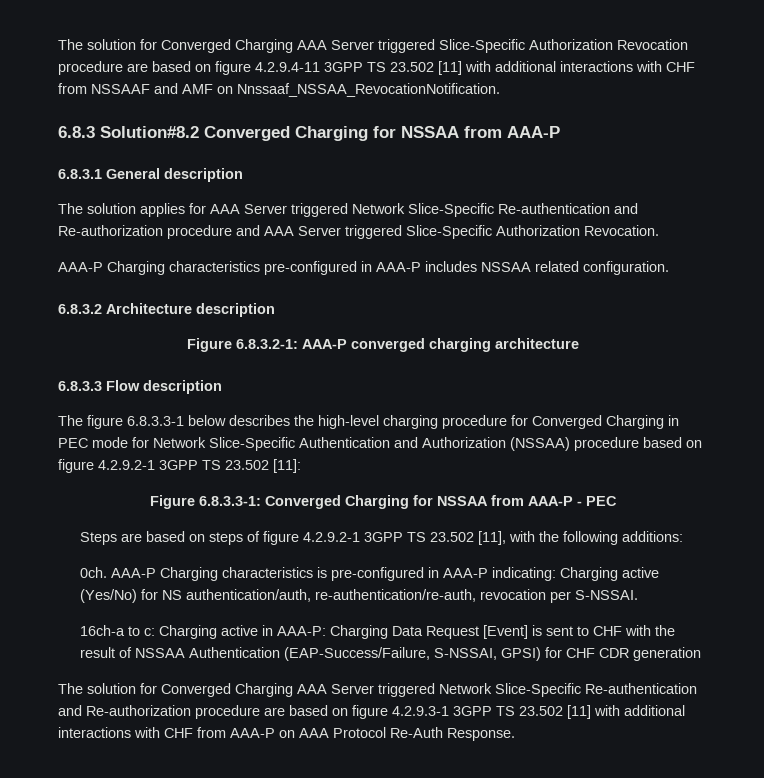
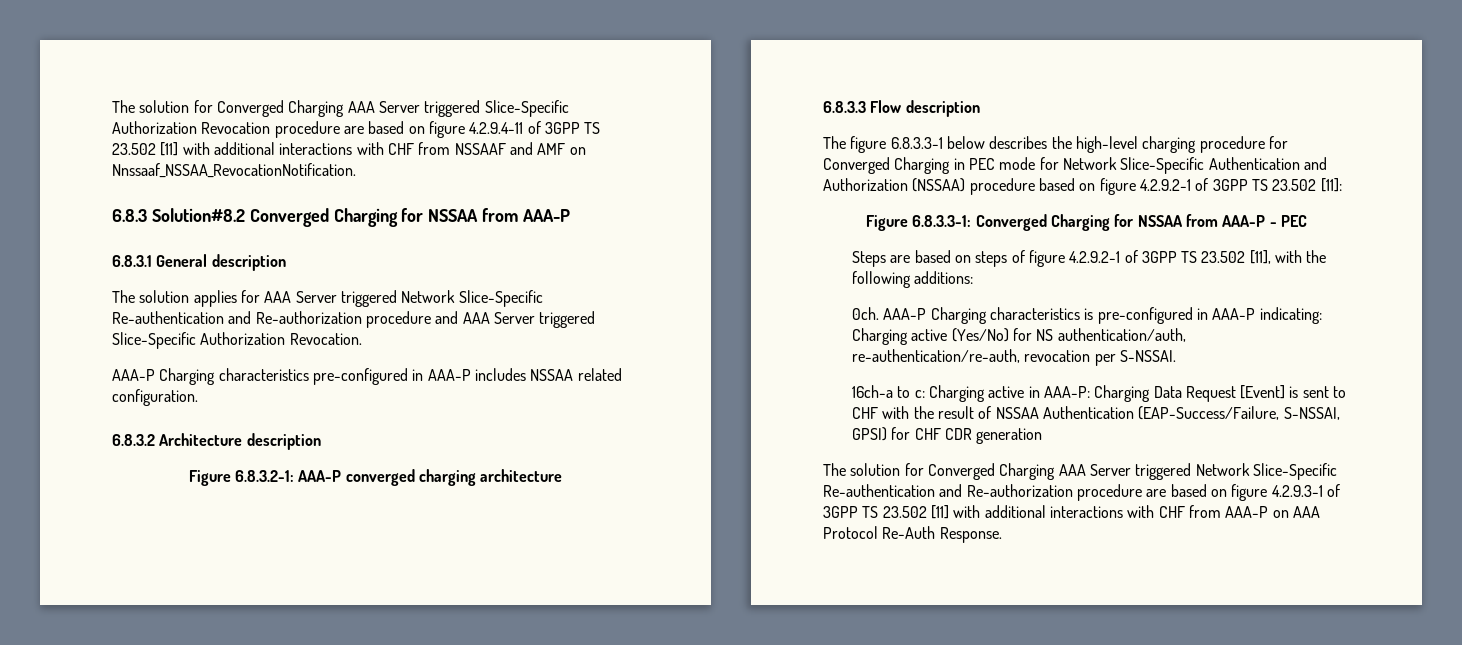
(320, 67) none -> [527,121,541,134] of
(155, 465) none -> [1195,178,1209,191] of
(360, 537) none -> [1124,250,1138,263] of
(449, 711) none -> [1326,484,1340,497] of

